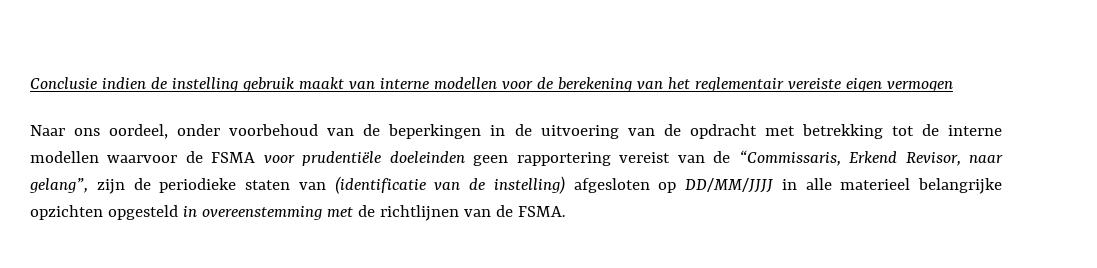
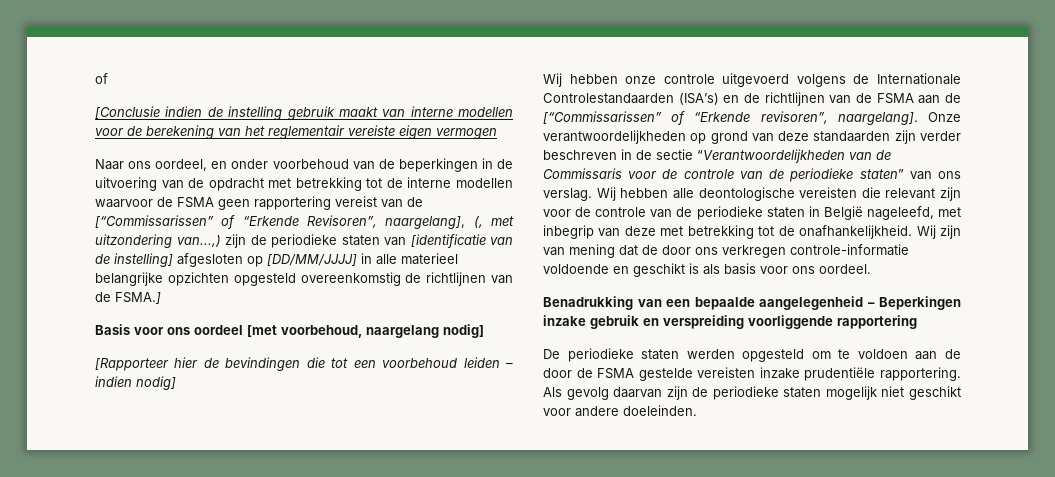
[30,77,97,89] Conclusie -> [95,73,108,84] [95,106,160,119] of // [Conclusie
(169, 131) none -> [211,161,228,169] en
[263,151,465,166] voor prudentiële doeleinden -> (214, 202) none
[738,150,1004,166] [29,178,88,193] “Commissaris, Erkend Revisor, naar gelang”, -> [95,215,514,229] [95,234,221,248] [“Commissarissen” of “Erkende Revisoren”, naargelang], (, met uitzondering van...,)
[334,176,565,194] (identificatie van de instelling) -> [410,234,513,248] [95,253,173,267] [identificatie van de instelling]
[685,178,773,193] DD/MM/JJJJ -> [267,254,357,266] [DD/MM/JJJJ]
[182,205,566,221] in overeenstemming met de richtlijnen van de FSMA. -> [300,272,513,286] [95,292,161,304] [95,324,484,338] [95,357,513,371] [95,376,176,390] [543,73,961,87] [543,92,961,106] [543,111,961,125] [543,130,961,144] [543,149,891,163] [543,168,961,182] [543,187,961,201] [543,206,962,220] [543,225,961,239] [543,244,909,258] [543,263,871,277] [543,296,961,310] [543,315,917,329] [543,348,961,362] [543,367,961,381] [543,386,961,400] [543,405,697,417] overeenkomstig de richtlijnen van de FSMA.] // Basis voor ons oordeel [met voorbehoud, naargelang nodig] // [Rapporteer hier de bevindingen die tot een voorbehoud leiden – indien nodig] // Wij hebben onze controle uitgevoerd volgens de Internationale Controlestandaarden (ISA’s) en de richtlijnen van de FSMA aan de [“Commissarissen” of “Erkende revisoren”, naargelang]. Onze verantwoordelijkheden op grond van deze standaarden zijn verder beschreven in de sectie “Verantwoordelijkheden van de Commissaris voor de controle van de periodieke staten” van ons verslag. Wij hebben alle deontologische vereisten die relevant zijn voor de controle van de periodieke staten in België nageleefd, met inbegrip van deze met betrekking tot de onafhankelijkheid. Wij zijn van mening dat de door ons verkregen controle-informatie voldoende en geschikt is als basis voor ons oordeel. // Benadrukking van een bepaalde aangelegenheid – Beperkingen inzake gebruik en verspreiding voorliggende rapportering // De periodieke staten werden opgesteld om te voldoen aan de door de FSMA gestelde vereisten inzake prudentiële rapportering. Als gevolg daarvan zijn de periodieke staten mogelijk niet geschikt voor andere doeleinden.

